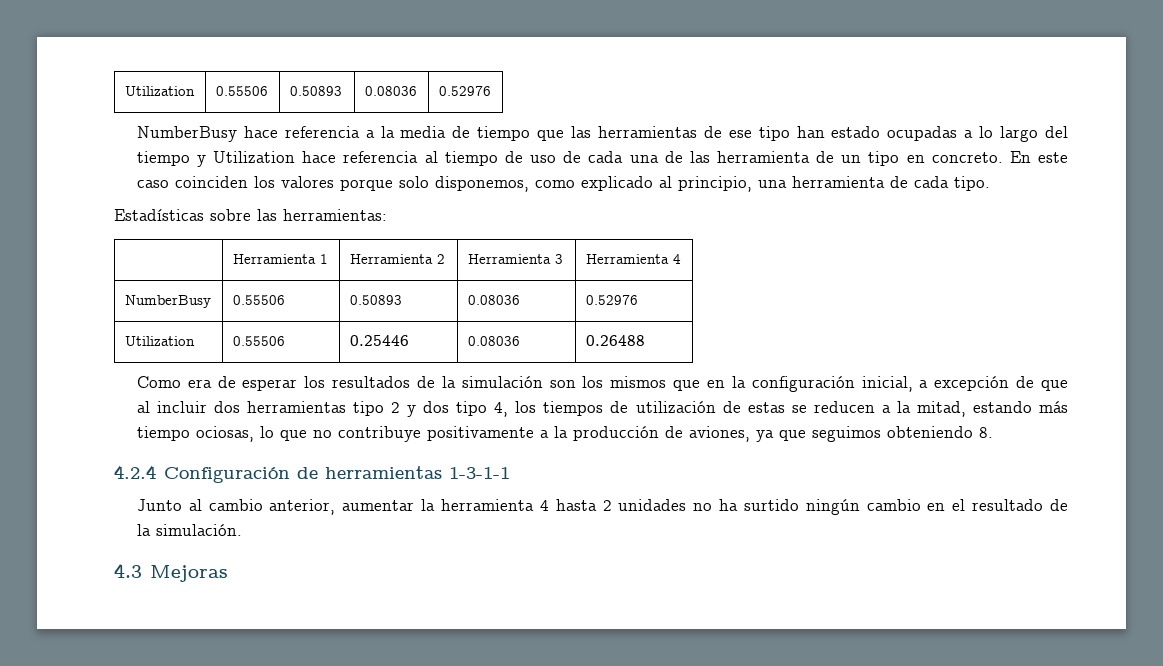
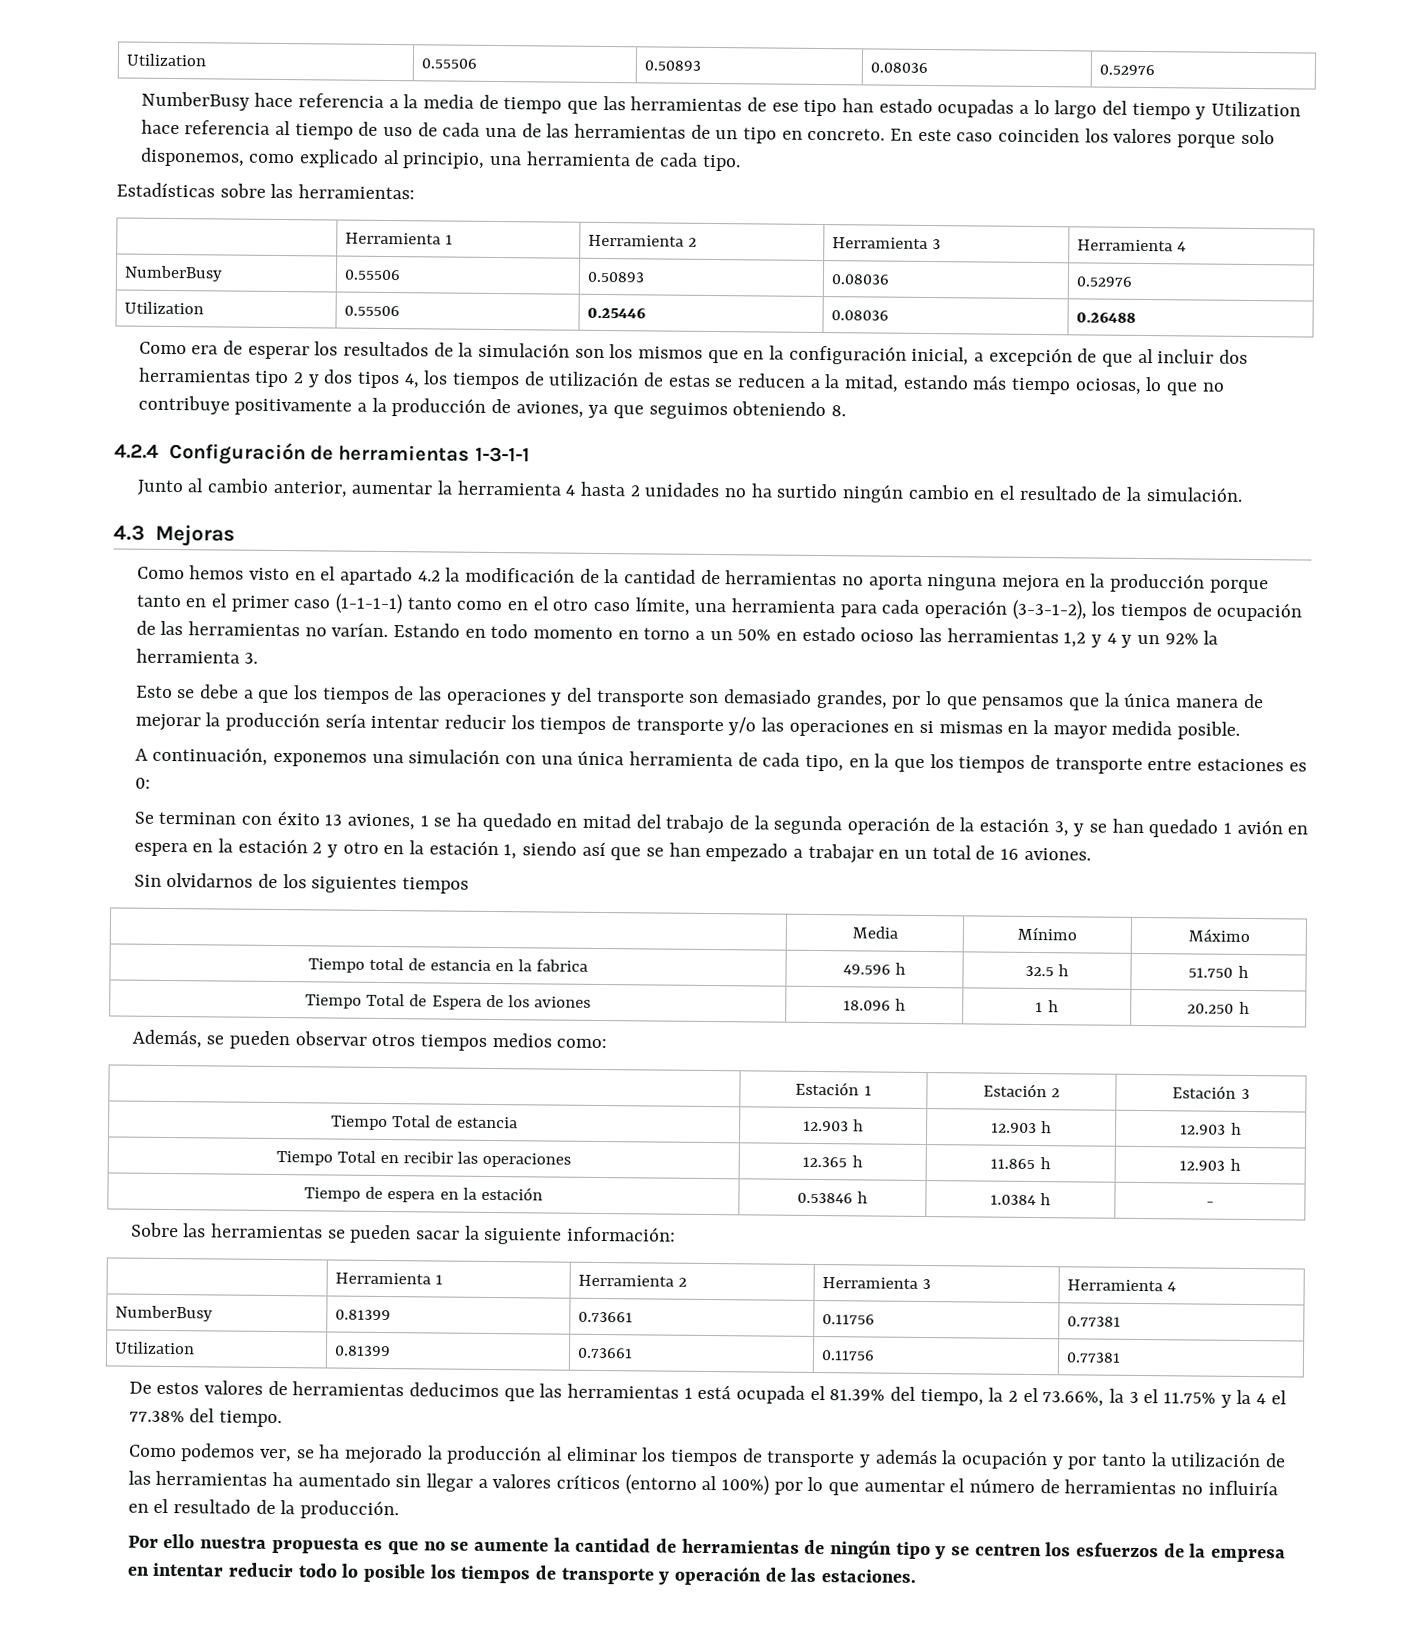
[716,151,810,163] herramienta -> [573,123,686,139] herramientas
[456,401,488,416] tipo -> [356,371,400,389] tipos
(229, 573) none -> [136,565,1269,594] [135,593,1303,622] [135,620,1219,648] [135,648,259,664] [135,684,1264,711] [134,712,1240,740] [134,746,1307,774] [134,777,151,789] [133,810,1309,838] [133,838,1091,864] [133,872,469,894] [851,926,898,939] [1017,926,1077,941] [1187,928,1250,942] [307,957,589,973] [842,962,907,975] [1024,964,1070,977] [1188,965,1249,978] [305,993,591,1010] [842,998,907,1011] [1035,1000,1059,1013] [1187,1001,1250,1014] [131,1029,608,1051] [795,1081,872,1096] [982,1083,1061,1098] [1172,1085,1250,1100] [330,1115,519,1131] [802,1119,865,1132] [990,1121,1053,1134] [1180,1122,1242,1135] [275,1150,572,1168] [802,1155,863,1168] [990,1157,1051,1170] [1179,1158,1241,1171] [304,1186,543,1203] [796,1191,869,1204] [989,1193,1052,1206] [1206,1201,1214,1207] [130,1222,676,1245] [334,1272,443,1285] [577,1274,687,1287] [821,1277,931,1290] [1066,1279,1176,1292] [114,1305,213,1322] [334,1309,391,1321] [577,1311,633,1323] [821,1314,875,1325] [1066,1316,1121,1327] [113,1341,195,1355] [333,1345,391,1357] [576,1347,633,1359] [820,1350,875,1361] [1065,1352,1121,1363] [128,1380,1287,1408] [128,1408,282,1428] [128,1443,1286,1470] [127,1470,1278,1496] [127,1498,399,1520] [127,1533,1286,1563] [126,1562,917,1586] // Como hemos visto en el apartado 4.2 la modificación de la cantidad de herramientas no aporta ninguna mejora en la producción porque tanto en el primer caso (1-1-1-1) tanto como en el otro caso límite, una herramienta para cada operación (3-3-1-2), los tiempos de ocupación de las herramientas no varían. Estando en todo momento en torno a un 50% en estado ocioso las herramientas 1,2 y 4 y un 92% la herramienta 3. // Esto se debe a que los tiempos de las operaciones y del transporte son demasiado grandes, por lo que pensamos que la única manera de mejorar la producción sería intentar reducir los tiempos de transporte y/o las operaciones en si mismas en la mayor medida posible. // A continuación, exponemos una simulación con una única herramienta de cada tipo, en la que los tiempos de transporte entre estaciones es 0: // Se terminan con éxito 13 aviones, 1 se ha quedado en mitad del trabajo de la segunda operación de la estación 3, y se han quedado 1 avión en espera en la estación 2 y otro en la estación 1, siendo así que se han empezado a trabajar en un total de 16 aviones. // Sin olvidarnos de los siguientes tiempos // | Media | Mínimo | Máximo // Tiempo total de estancia en la fabrica | 49.596 h | 32.5 h | 51.750 h // Tiempo Total de Espera de los aviones | 18.096 h | 1 h | 20.250 h // Además, se pueden observar otros tiempos medios como: // | Estación 1 | Estación 2 | Estación 3 // Tiempo Total de estancia | 12.903 h | 12.903 h | 12.903 h // Tiempo Total en recibir las operaciones | 12.365 h | 11.865 h | 12.903 h // Tiempo de espera en la estación | 0.53846 h | 1.0384 h | - // Sobre las herramientas se pueden sacar la siguiente información: // | Herramienta 1 | Herramienta 2 | Herramienta 3 | Herramienta 4 // NumberBusy | 0.81399 | 0.73661 | 0.11756 | 0.77381 // Utilization | 0.81399 | 0.73661 | 0.11756 | 0.77381 // De estos valores de herramientas deducimos que las herramientas 1 está ocupada el 81.39% del tiempo, la 2 el 73.66%, la 3 el 11.75% y la 4 el 77.38% del tiempo. // Como podemos ver, se ha mejorado la producción al eliminar los tiempos de transporte y además la ocupación y por tanto la utilización de las herramientas ha aumentado sin llegar a valores críticos (entorno al 100%) por lo que aumentar el número de herramientas no influiría en el resultado de la producción. // Por ello nuestra propuesta es que no se aumente la cantidad de herramientas de ningún tipo y se centren los esfuerzos de la empresa en intentar reducir todo lo posible los tiempos de transporte y operación de las estaciones.

